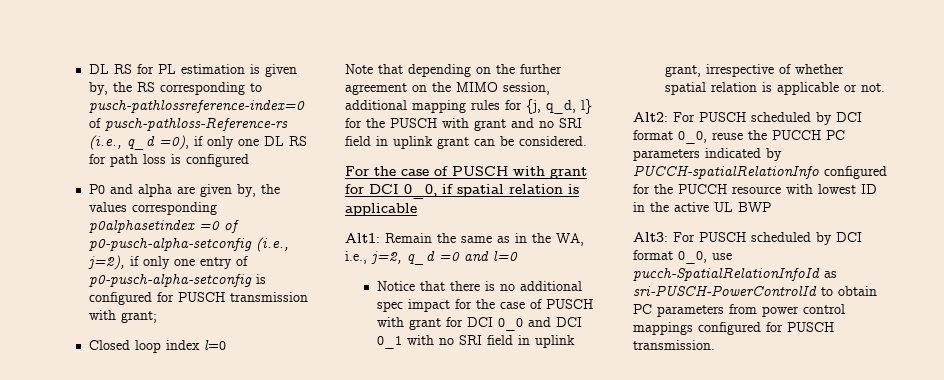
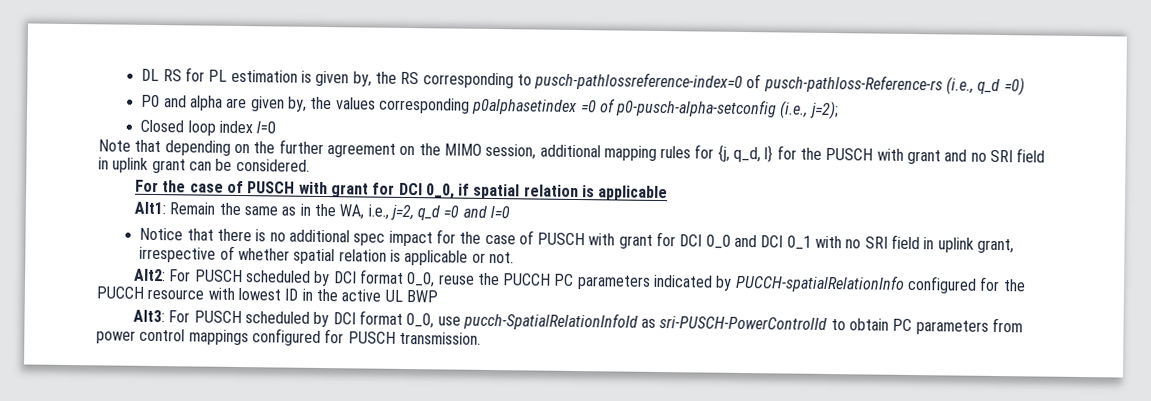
[158,135,307,150] [88,154,249,167] =0), if only one DL RS for path loss is configured -> [1003,77,1025,96] =0)
[87,255,248,270] [88,274,266,287] [88,292,308,305] [88,310,157,323] j=2), if only one entry of p0-pusch-alpha-setconfig is configured for PUSCH transmission with grant; -> [808,100,839,120] j=2);

